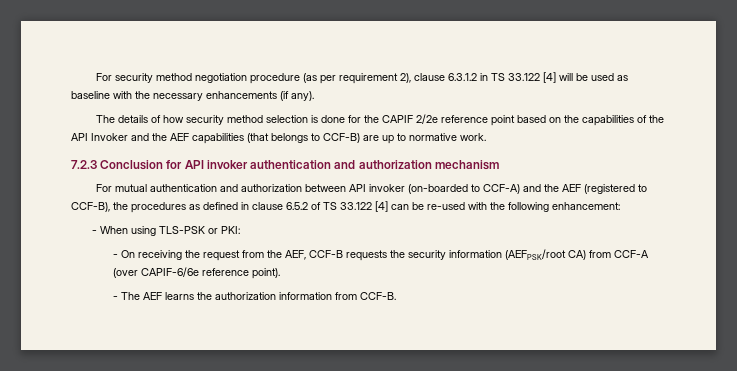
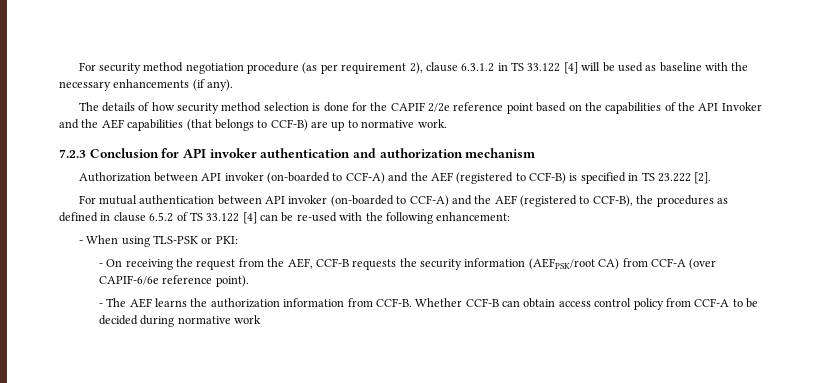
(499, 165) none -> [78,172,712,184] // Authorization between API invoker (on-boarded to CCF-A) and the AEF (registered to CCF-B) is specified in TS 23.222 [2].
[219,184,302,192] and authorization -> (215, 200) none
(397, 296) none -> [415,298,759,310] [98,315,262,327] Whether CCF-B can obtain access control policy from CCF-A to be decided during normative work

